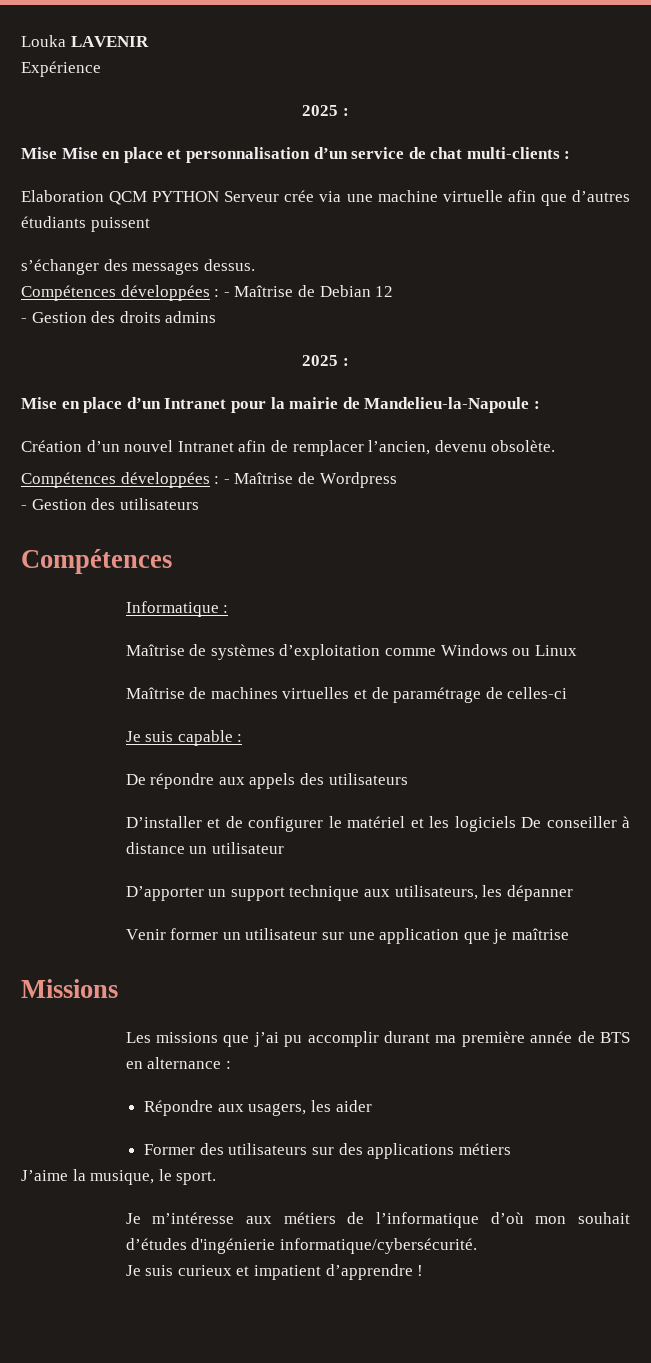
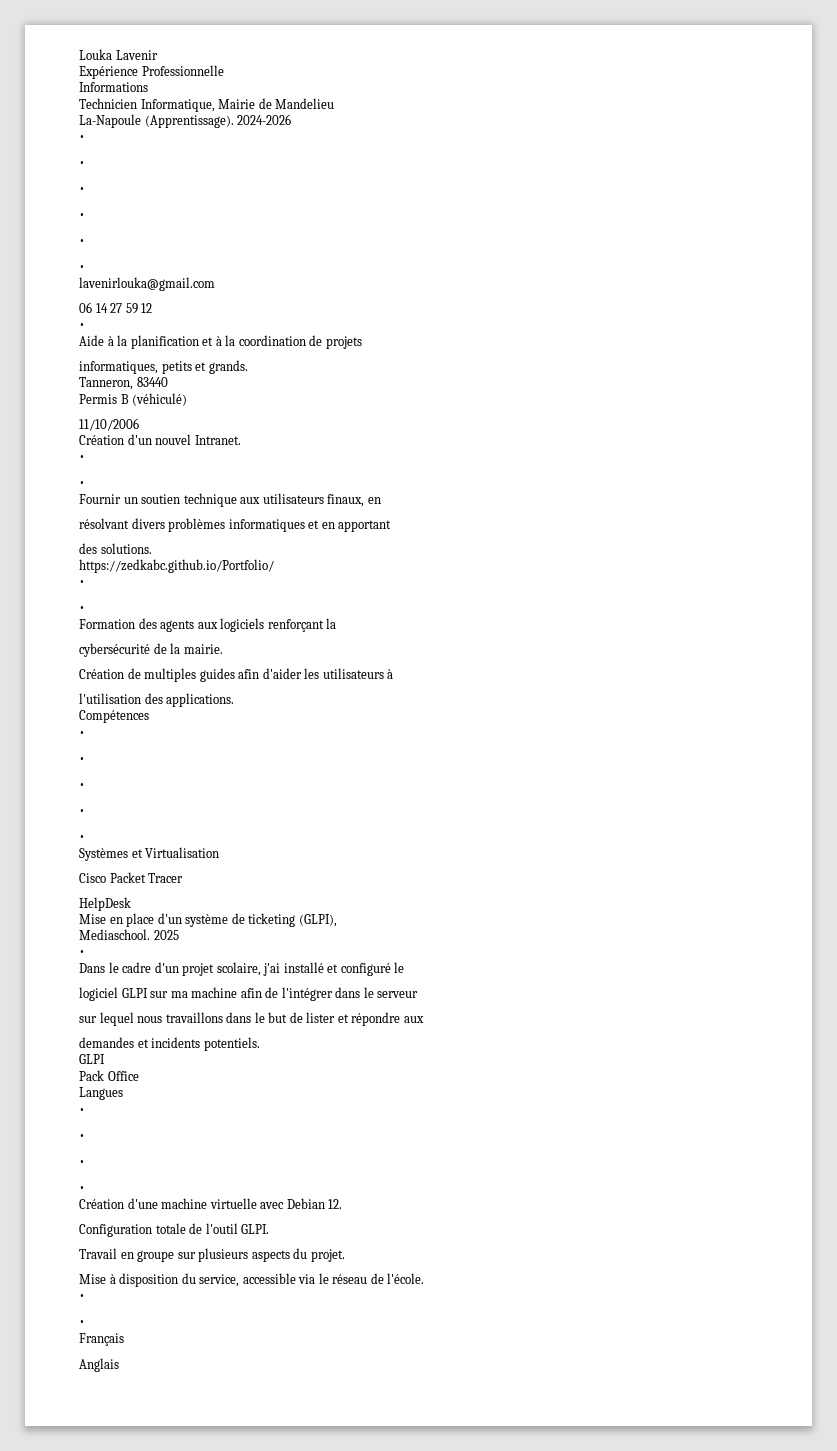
[70,36,149,47] LAVENIR -> [115,50,158,60] Lavenir
[302,105,349,116] [21,147,571,163] [21,190,630,206] [21,216,150,232] [21,259,255,275] [21,285,394,301] [21,311,217,323] [302,355,349,366] [21,397,540,413] [21,440,556,456] [21,472,397,488] [21,498,199,510] [21,549,172,574] [125,601,229,617] [125,644,577,660] [125,687,568,703] [125,730,243,746] [125,773,408,789] [125,816,630,832] [125,842,284,854] [125,885,573,901] [125,928,569,944] [21,979,118,998] [125,1031,631,1047] [125,1057,231,1069] [144,1100,372,1116] [144,1143,511,1159] [21,1169,217,1185] [125,1212,630,1228] [125,1238,477,1254] [125,1264,424,1280] // 2025 : // Mise Mise en place et personnalisation d’un service de chat multi-clients : // Elaboration QCM PYTHON Serveur crée via une machine virtuelle afin que d’autres étudiants puissent // s’échanger des messages dessus. // Compétences développées : - Maîtrise de Debian 12 // - Gestion des droits admins // 2025 : // Mise en place d’un Intranet pour la mairie de Mandelieu-la-Napoule : // Création d’un nouvel Intranet afin de remplacer l’ancien, devenu obsolète. // Compétences développées : - Maîtrise de Wordpress // - Gestion des utilisateurs // Compétences // Informatique : // Maîtrise de systèmes d’exploitation comme Windows ou Linux // Maîtrise de machines virtuelles et de paramétrage de celles-ci // Je suis capable : // De répondre aux appels des utilisateurs // D’installer et de configurer le matériel et les logiciels De conseiller à distance un utilisateur // D’apporter un support technique aux utilisateurs, les dépanner // Venir former un utilisateur sur une application que je maîtrise // Missions // Les missions que j’ai pu accomplir durant ma première année de BTS en alternance : // Répondre aux usagers, les aider // Former des utilisateurs sur des applications métiers // J’aime la musique, le sport. // Je m’intéresse aux métiers de l’informatique d’où mon souhait d’études d'ingénierie informatique/cybersécurité. // Je suis curieux et impatient d’apprendre ! -> [141,65,224,76] [79,82,148,92] [79,98,335,112] [79,114,292,128] [79,135,85,141] [79,161,85,167] [79,187,85,193] [79,213,85,219] [79,239,85,245] [79,265,85,271] [79,277,215,291] [79,302,153,314] [79,323,85,329] [79,335,362,349] [79,360,248,374] [79,377,168,390] [79,393,188,406] [79,418,139,431] [79,434,241,445] [79,455,85,461] [79,481,85,487] [79,493,381,507] [79,518,392,532] [79,543,152,554] [79,559,274,573] [79,580,85,586] [79,606,85,612] [79,618,337,632] [79,643,223,657] [79,668,394,682] [79,693,235,707] [79,710,149,723] [79,731,85,737] [79,757,85,763] [79,783,85,789] [79,809,85,815] [79,835,85,841] [79,847,220,861] [79,872,184,883] [79,897,131,911] [79,913,337,927] [79,929,179,940] [79,950,85,956] [79,962,405,976] [79,987,419,1001] [79,1012,424,1026] [79,1037,260,1051] [79,1054,105,1064] [79,1070,139,1081] [79,1087,123,1100] [79,1108,85,1114] [79,1134,85,1140] [79,1160,85,1166] [79,1186,85,1192] [79,1198,343,1209] [79,1223,270,1237] [79,1248,345,1262] [79,1273,425,1287] [79,1294,85,1300] [79,1320,85,1326] [79,1333,124,1346] [79,1358,119,1372] Professionnelle // Informations // Technicien Informatique, Mairie de Mandelieu // La-Napoule (Apprentissage). 2024-2026 // • // • // • // • // • // • // lavenirlouka@gmail.com // 06 14 27 59 12 // • // Aide à la planification et à la coordination de projets // informatiques, petits et grands. // Tanneron, 83440 // Permis B (véhiculé) // 11/10/2006 // Création d'un nouvel Intranet. // • // • // Fournir un soutien technique aux utilisateurs finaux, en // résolvant divers problèmes informatiques et en apportant // des solutions. // https://zedkabc.github.io/Portfolio/ // • // • // Formation des agents aux logiciels renforçant la // cybersécurité de la mairie. // Création de multiples guides afin d'aider les utilisateurs à // l'utilisation des applications. // Compétences // • // • // • // • // • // Systèmes et Virtualisation // Cisco Packet Tracer // HelpDesk // Mise en place d'un système de ticketing (GLPI), // Mediaschool. 2025 // • // Dans le cadre d'un projet scolaire, j'ai installé et configuré le // logiciel GLPI sur ma machine afin de l'intégrer dans le serveur // sur lequel nous travaillons dans le but de lister et répondre aux // demandes et incidents potentiels. // GLPI // Pack Office // Langues // • // • // • // • // Création d'une machine virtuelle avec Debian 12. // Configuration totale de l'outil GLPI. // Travail en groupe sur plusieurs aspects du projet. // Mise à disposition du service, accessible via le réseau de l'école. // • // • // Français // Anglais

